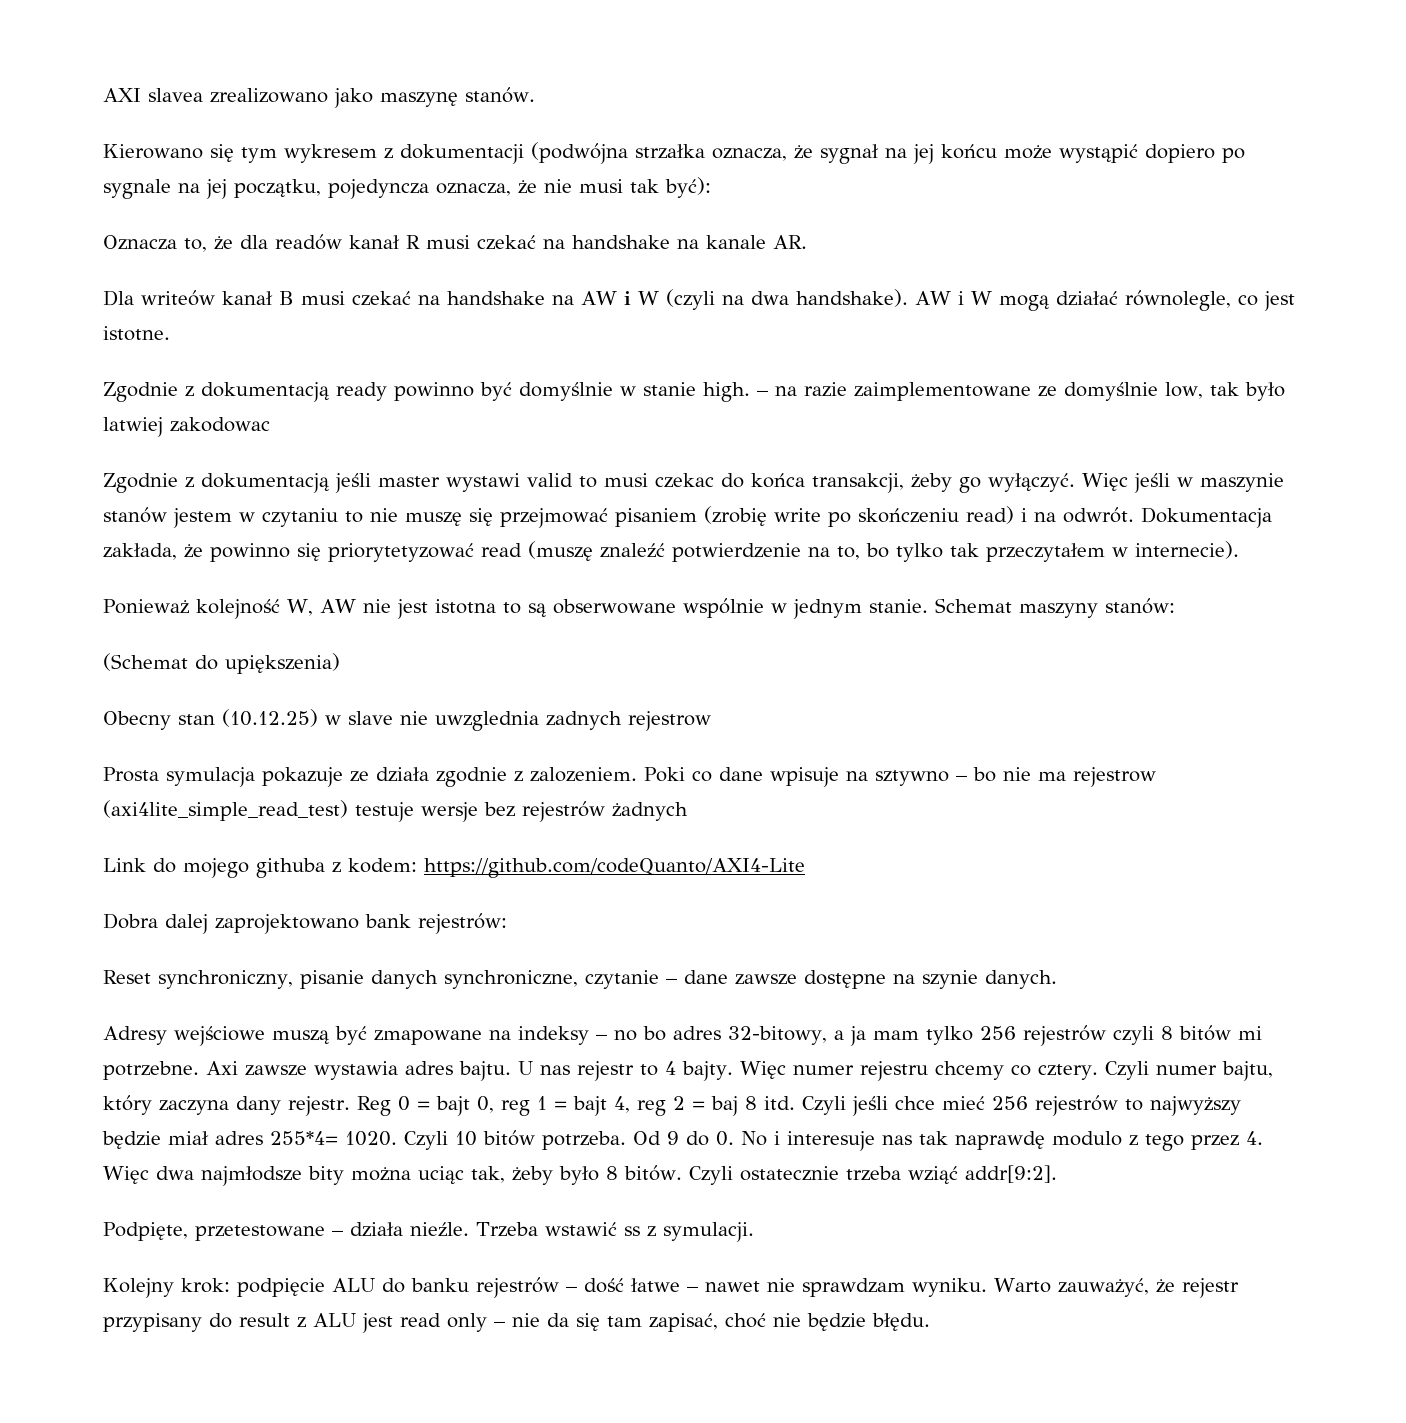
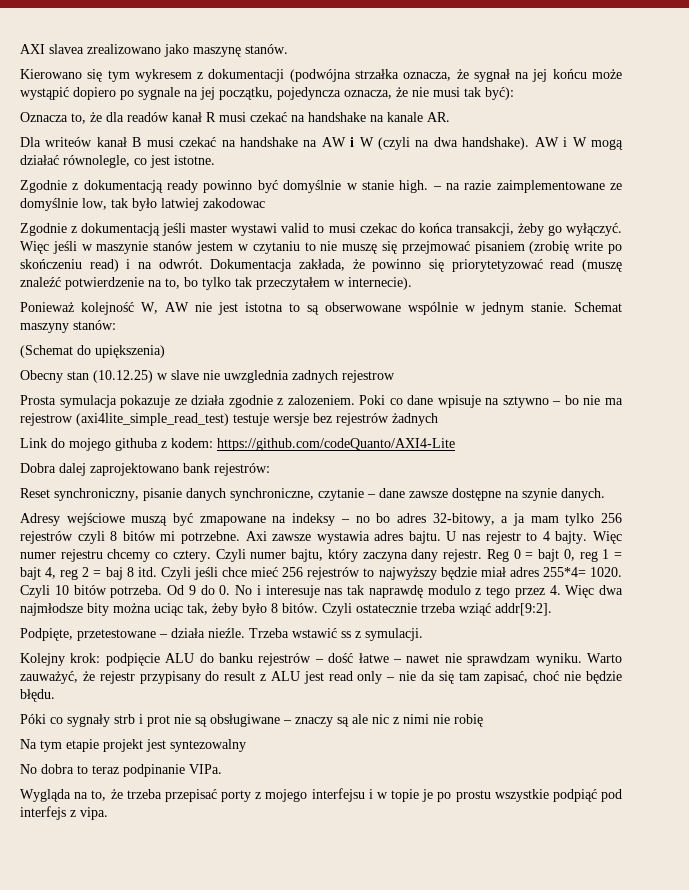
(930, 1322) none -> [20,714,483,727] [20,739,246,752] [20,764,222,777] [20,788,622,802] [20,806,108,820] // Póki co sygnały strb i prot nie są obsługiwane – znaczy są ale nic z nimi nie robię // Na tym etapie projekt jest syntezowalny // No dobra to teraz podpinanie VIPa. // Wygląda na to, że trzeba przepisać porty z mojego interfejsu i w topie je po prostu wszystkie podpiąć pod interfejs z vipa.

